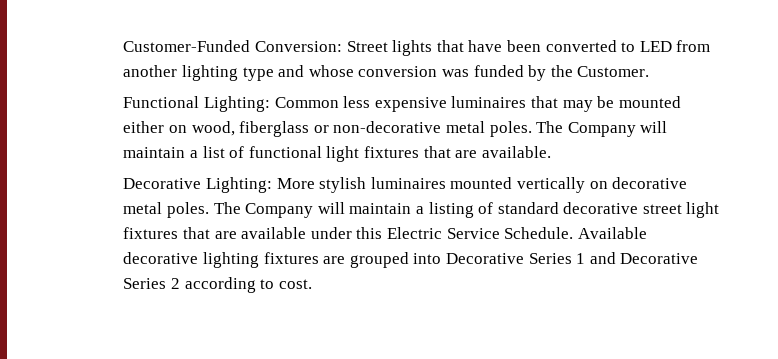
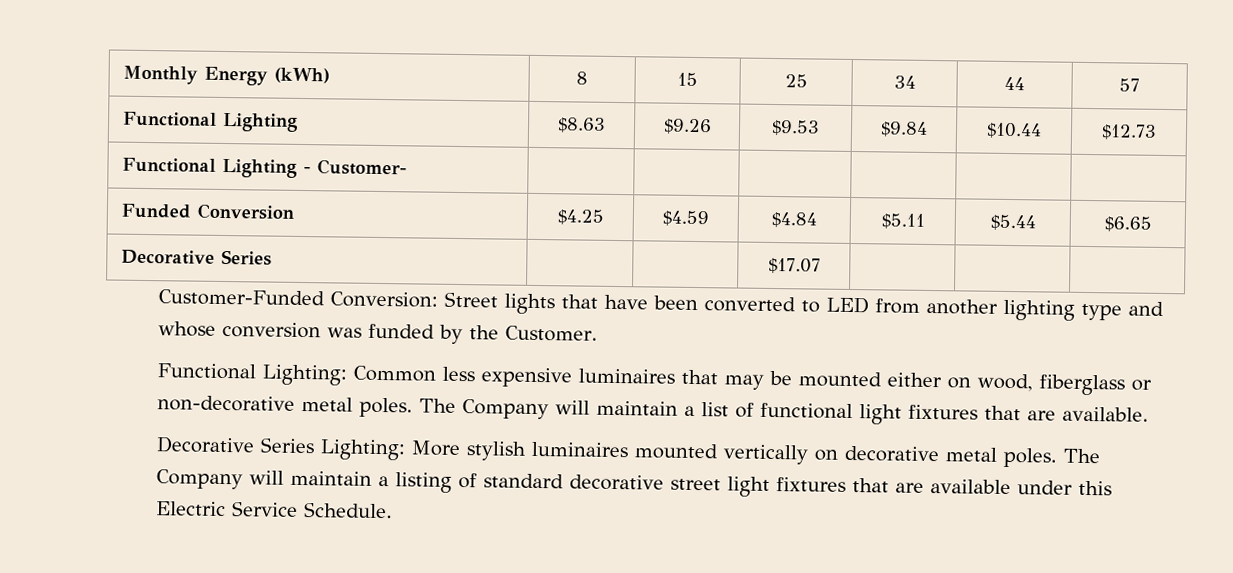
(123, 46) none -> [123,65,331,86] [576,71,588,85] [677,72,698,87] [784,74,808,88] [893,75,916,89] [1004,76,1025,91] [1119,78,1140,92] [123,111,299,132] [557,117,606,133] [662,118,712,135] [771,119,820,136] [880,121,928,137] [986,122,1042,139] [1101,124,1157,140] [122,157,408,178] [121,203,296,220] [556,209,604,225] [662,210,709,227] [771,211,817,228] [880,213,925,229] [989,214,1036,231] [1103,216,1152,232] [121,249,273,266] [767,257,821,274] Monthly Energy (kWh) | 8 | 15 | 25 | 34 | 44 | 57 // Functional Lighting | $8.63 | $9.26 | $9.53 | $9.84 | $10.44 | $12.73 // Functional Lighting - Customer- | | | | | | // Funded Conversion | $4.25 | $4.59 | $4.84 | $5.11 | $5.44 | $6.65 // Decorative Series | | | $17.07 | | | //
(202, 183) none -> [259,437,315,454] Series
[577,227,647,239] [123,252,699,268] [123,277,312,293] Available decorative lighting fixtures are grouped into Decorative Series 1 and Decorative Series 2 according to cost. -> (393, 510) none

